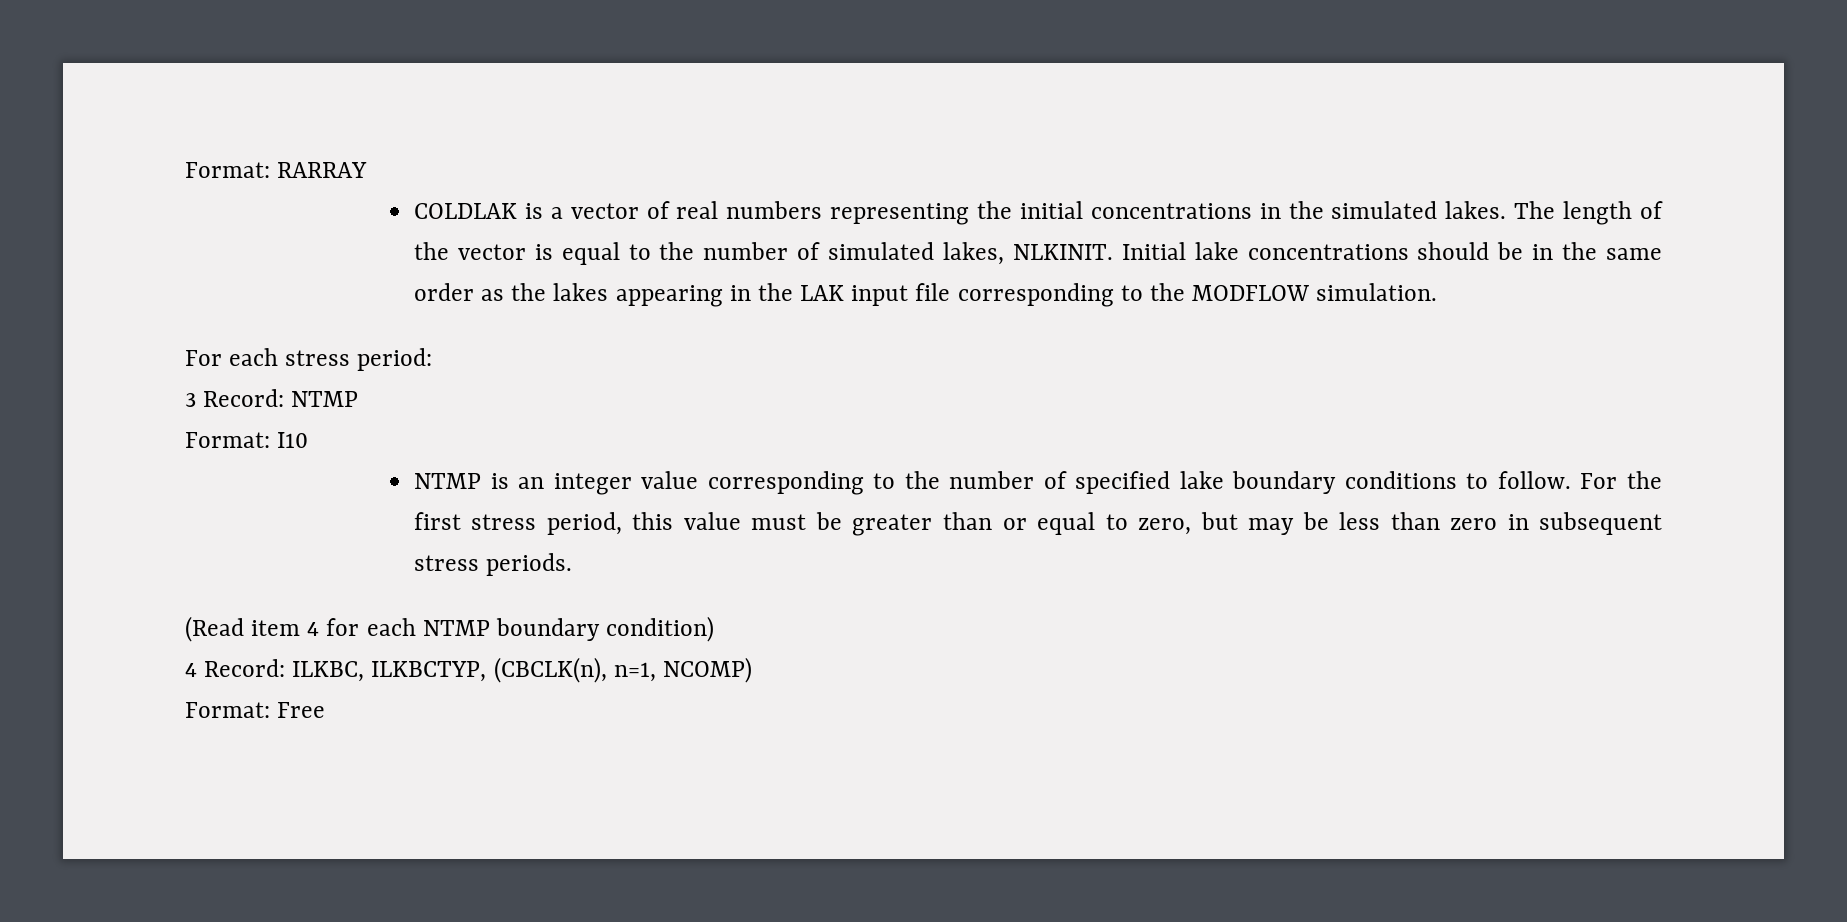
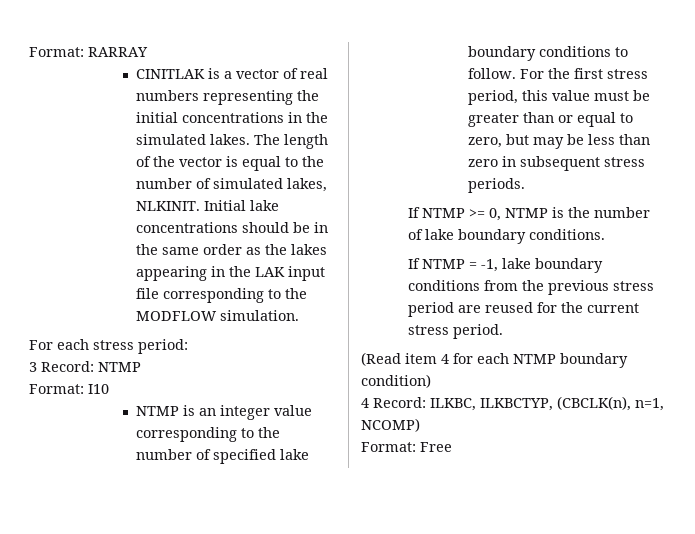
[413,203,517,219] COLDLAK -> [136,69,206,79] CINITLAK
(573, 564) none -> [408,207,651,221] [408,229,606,244] [408,258,604,273] [408,280,655,295] [408,302,640,317] [408,324,504,339] // If NTMP >= 0, NTMP is the number of lake boundary conditions. // If NTMP = -1, lake boundary conditions from the previous stress period are reused for the current stress period.

